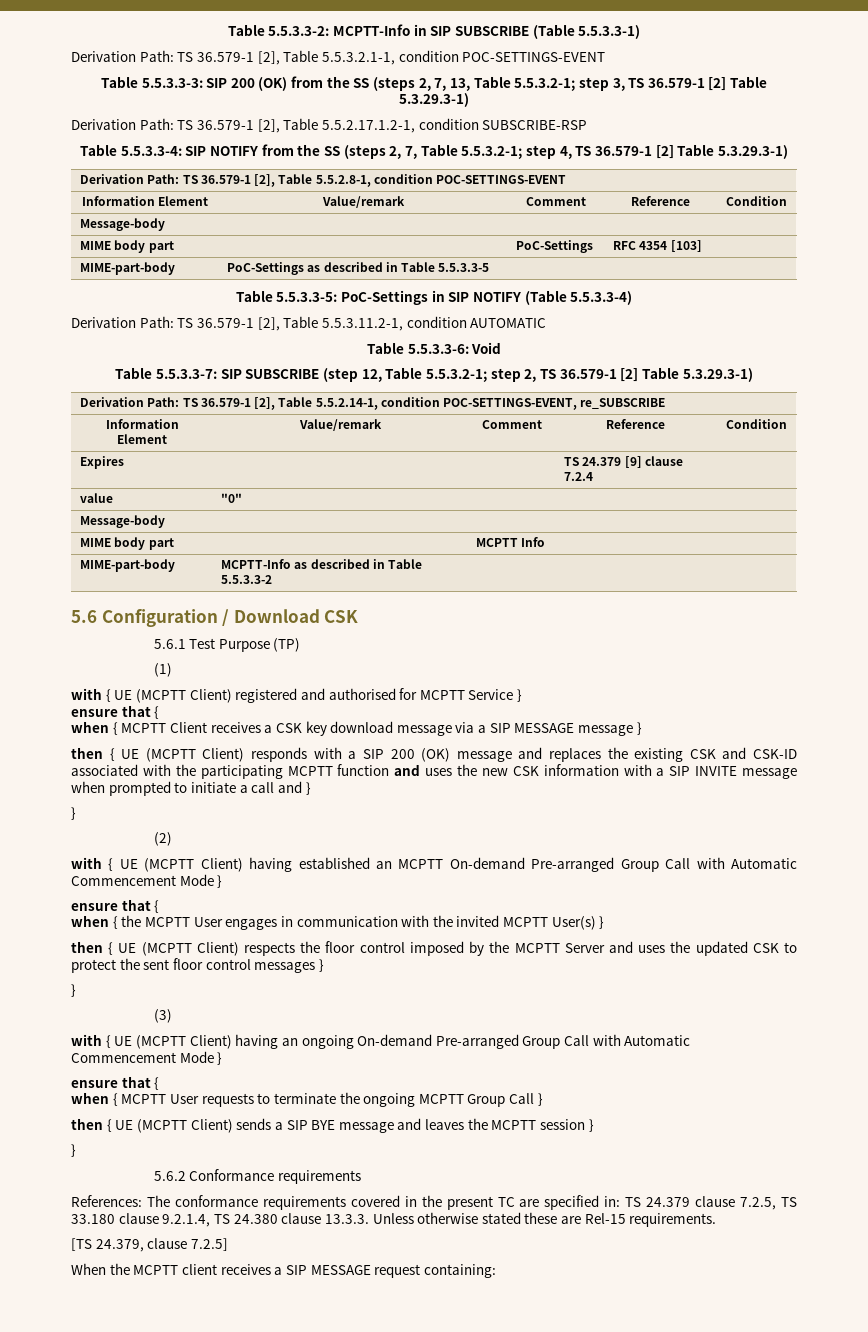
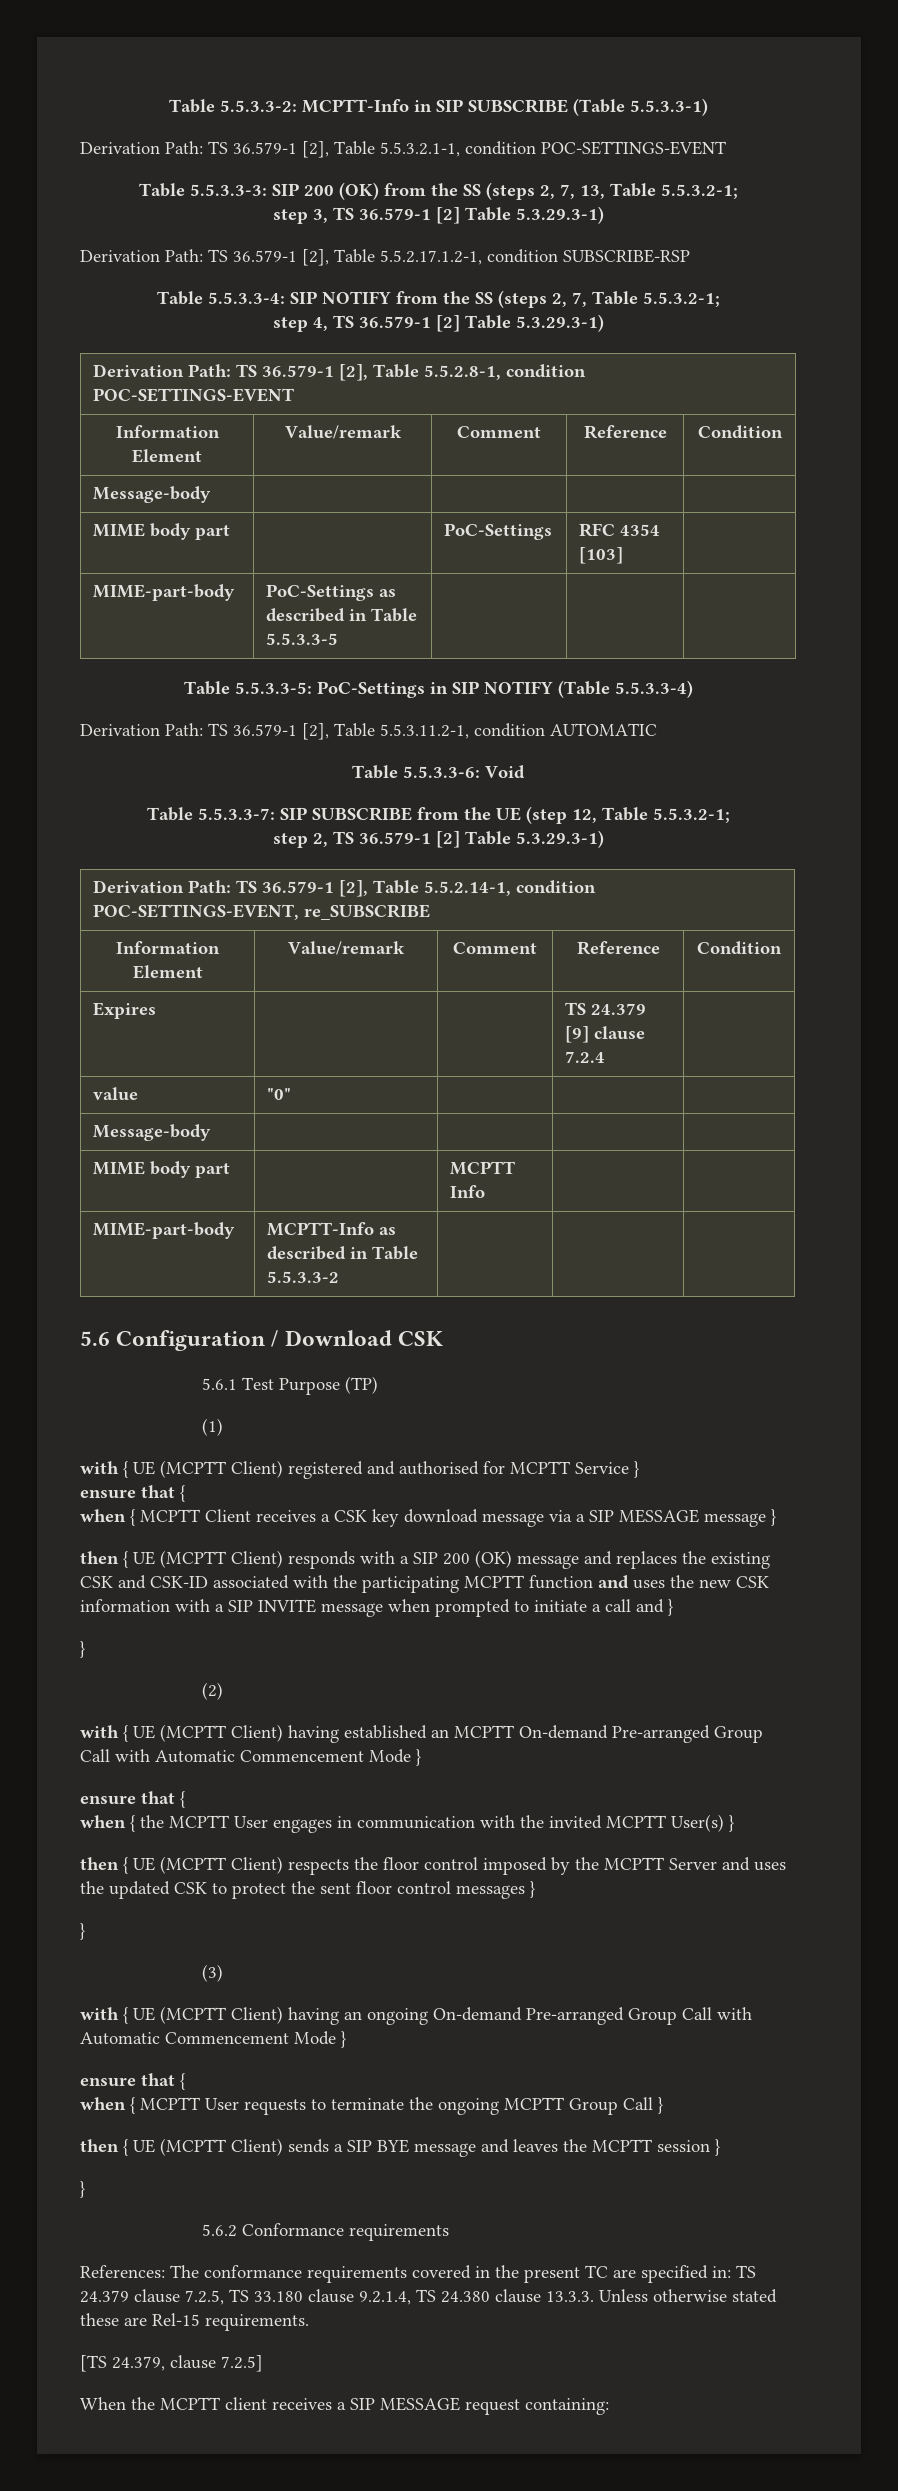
(576, 84) none -> (738, 191) //
(523, 152) none -> (720, 299) //
(320, 374) none -> [416,807,521,821] from the UE
(487, 375) none -> (730, 815) //

